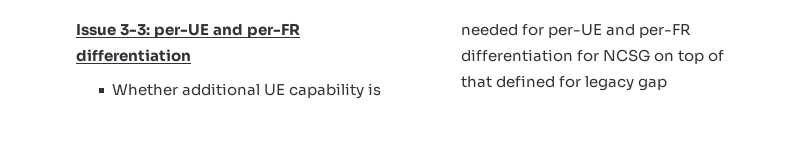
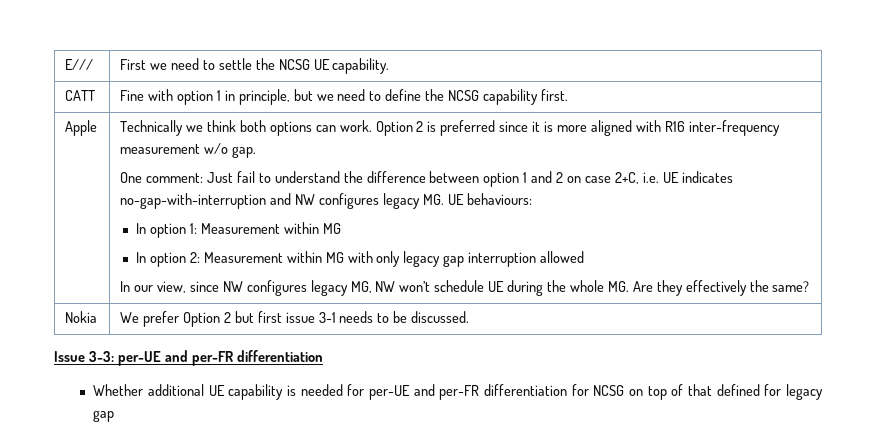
(76, 30) none -> [65,59,94,70] [120,58,390,74] [65,90,96,101] [120,89,568,105] [65,120,98,136] [120,120,780,136] [120,143,256,158] [120,171,733,187] [120,193,532,209] [136,222,341,238] [136,251,585,267] [120,280,810,296] [65,311,98,323] [120,311,470,327] E/// | First we need to settle the NCSG UE capability. // CATT | Fine with option 1 in principle, but we need to define the NCSG capability first. // Apple | Technically we think both options can work. Option 2 is preferred since it is more aligned with R16 inter-frequency measurement w/o gap. // One comment: Just fail to understand the difference between option 1 and 2 on case 2+C, i.e. UE indicates no-gap-with-interruption and NW configures legacy MG. UE behaviours: // In option 1: Measurement within MG // In option 2: Measurement within MG with only legacy gap interruption allowed // In our view, since NW configures legacy MG, NW won’t schedule UE during the whole MG. Are they effectively the same? // Nokia | We prefer Option 2 but first issue 3-1 needs to be discussed. //

